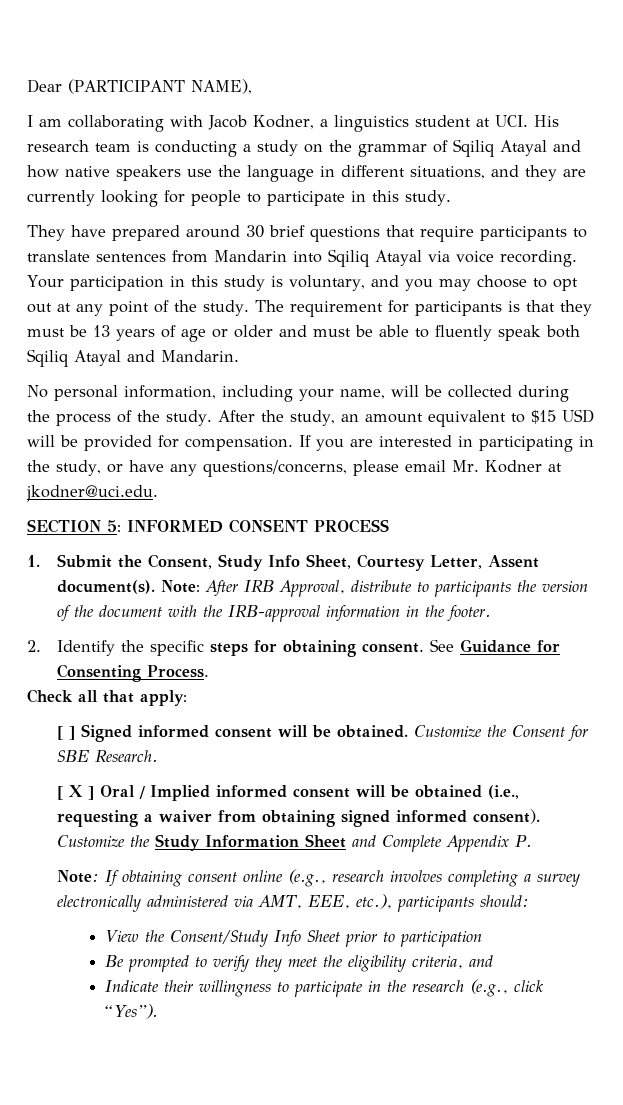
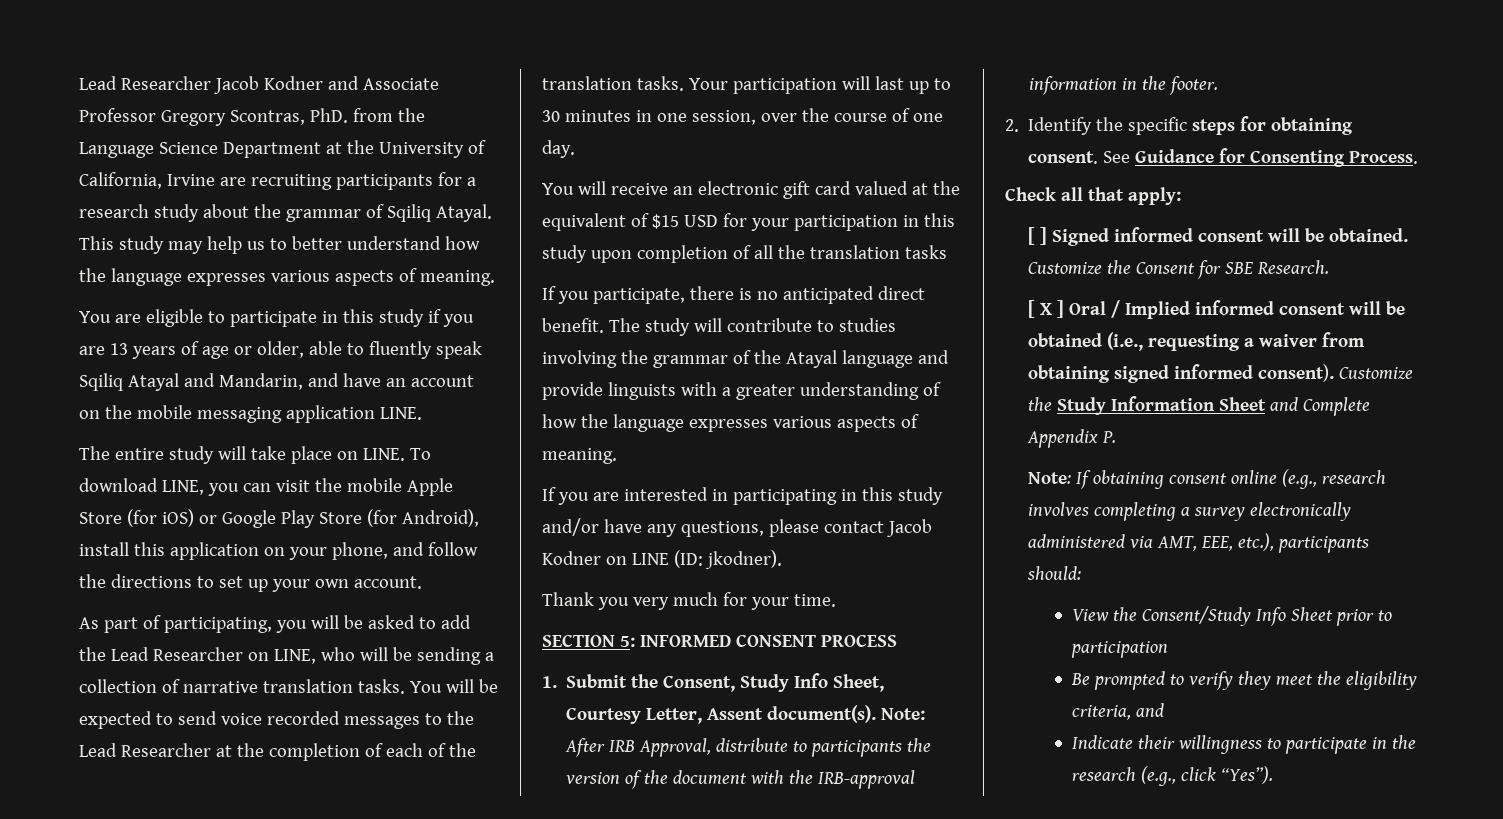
[27,79,252,94] [27,115,559,132] [27,139,581,157] [27,165,586,182] [27,190,451,207] [27,225,587,242] [27,249,577,267] [27,275,578,291] [27,300,592,317] [27,325,87,337] Dear (PARTICIPANT NAME), // I am collaborating with Jacob Kodner, a linguistics student at UCI. His research team is conducting a study on the grammar of Sqiliq Atayal and how native speakers use the language in different situations, and they are currently looking for people to participate in this study. // They have prepared around 30 brief questions that require participants to translate sentences from Mandarin into Sqiliq Atayal via voice recording. Your participation in this study is voluntary, and you may choose to opt out at any point of the study. The requirement for participants is that they must be -> [79,76,439,94] [79,108,425,126] [79,140,486,158] [79,172,476,190] [79,204,492,222] [79,236,480,254] [79,268,495,286] [79,309,474,327] [79,346,105,355] Lead Researcher Jacob Kodner and Associate Professor Gregory Scontras, PhD. from the Language Science Department at the University of California, Irvine are recruiting participants for a research study about the grammar of Sqiliq Atayal. This study may help us to better understand how the language expresses various aspects of meaning. // You are eligible to participate in this study if you are
[234,325,373,338] older and must be -> [256,341,304,358] older,
[546,325,580,338] [27,349,239,367] [27,385,569,402] [27,409,594,427] [27,435,293,451] both Sqiliq Atayal and Mandarin. // No personal information, including your name, will be collected during the process of the study. After the study, an amount equivalent to $15 USD will be provided for compensation. -> [79,373,474,391] [79,405,422,423] [79,446,431,464] [79,478,453,496] [79,509,479,528] [79,542,478,560] [79,574,422,592] [79,615,471,633] [79,647,494,665] [79,679,498,694] [79,711,474,729] [79,743,476,761] [542,76,951,94] [542,108,943,125] [542,140,575,158] [542,181,960,199] [542,213,955,231] [542,245,947,263] [542,286,925,304] [542,318,896,336] [542,350,949,368] [542,382,941,400] [542,414,919,432] [542,448,617,464] Sqiliq Atayal and Mandarin, and have an account on the mobile messaging application LINE. // The entire study will take place on LINE. To download LINE, you can visit the mobile Apple Store (for iOS) or Google Play Store (for Android), install this application on your phone, and follow the directions to set up your own account. // As part of participating, you will be asked to add the Lead Researcher on LINE, who will be sending a collection of narrative translation tasks. You will be expected to send voice recorded messages to the Lead Researcher at the completion of each of the translation tasks. Your participation will last up to 30 minutes in one session, over the course of one day. // You will receive an electronic gift card valued at the equivalent of $15 USD for your participation in this study upon completion of all the translation tasks // If you participate, there is no anticipated direct benefit. The study will contribute to studies involving the grammar of the Atayal language and provide linguists with a greater understanding of how the language expresses various aspects of meaning. //
[27,460,562,477] [26,485,158,502] the study, or have any questions/concerns, please email Mr. Kodner at jkodner@uci.edu. -> [861,487,943,505] [542,518,932,537] [542,550,782,569] [542,592,836,610] this study and/or have any questions, please contact Jacob Kodner on LINE (ID: jkodner). // Thank you very much for your time.

